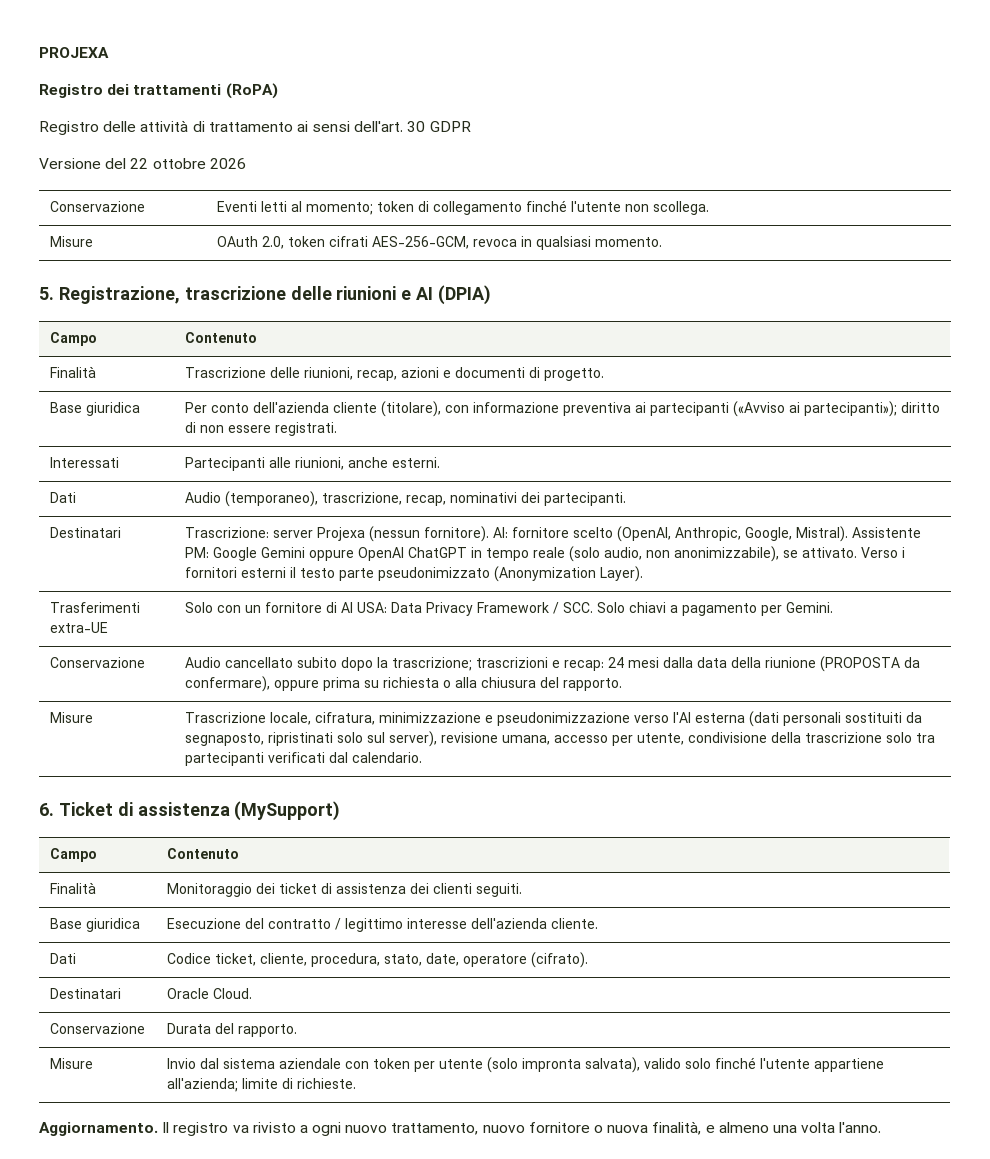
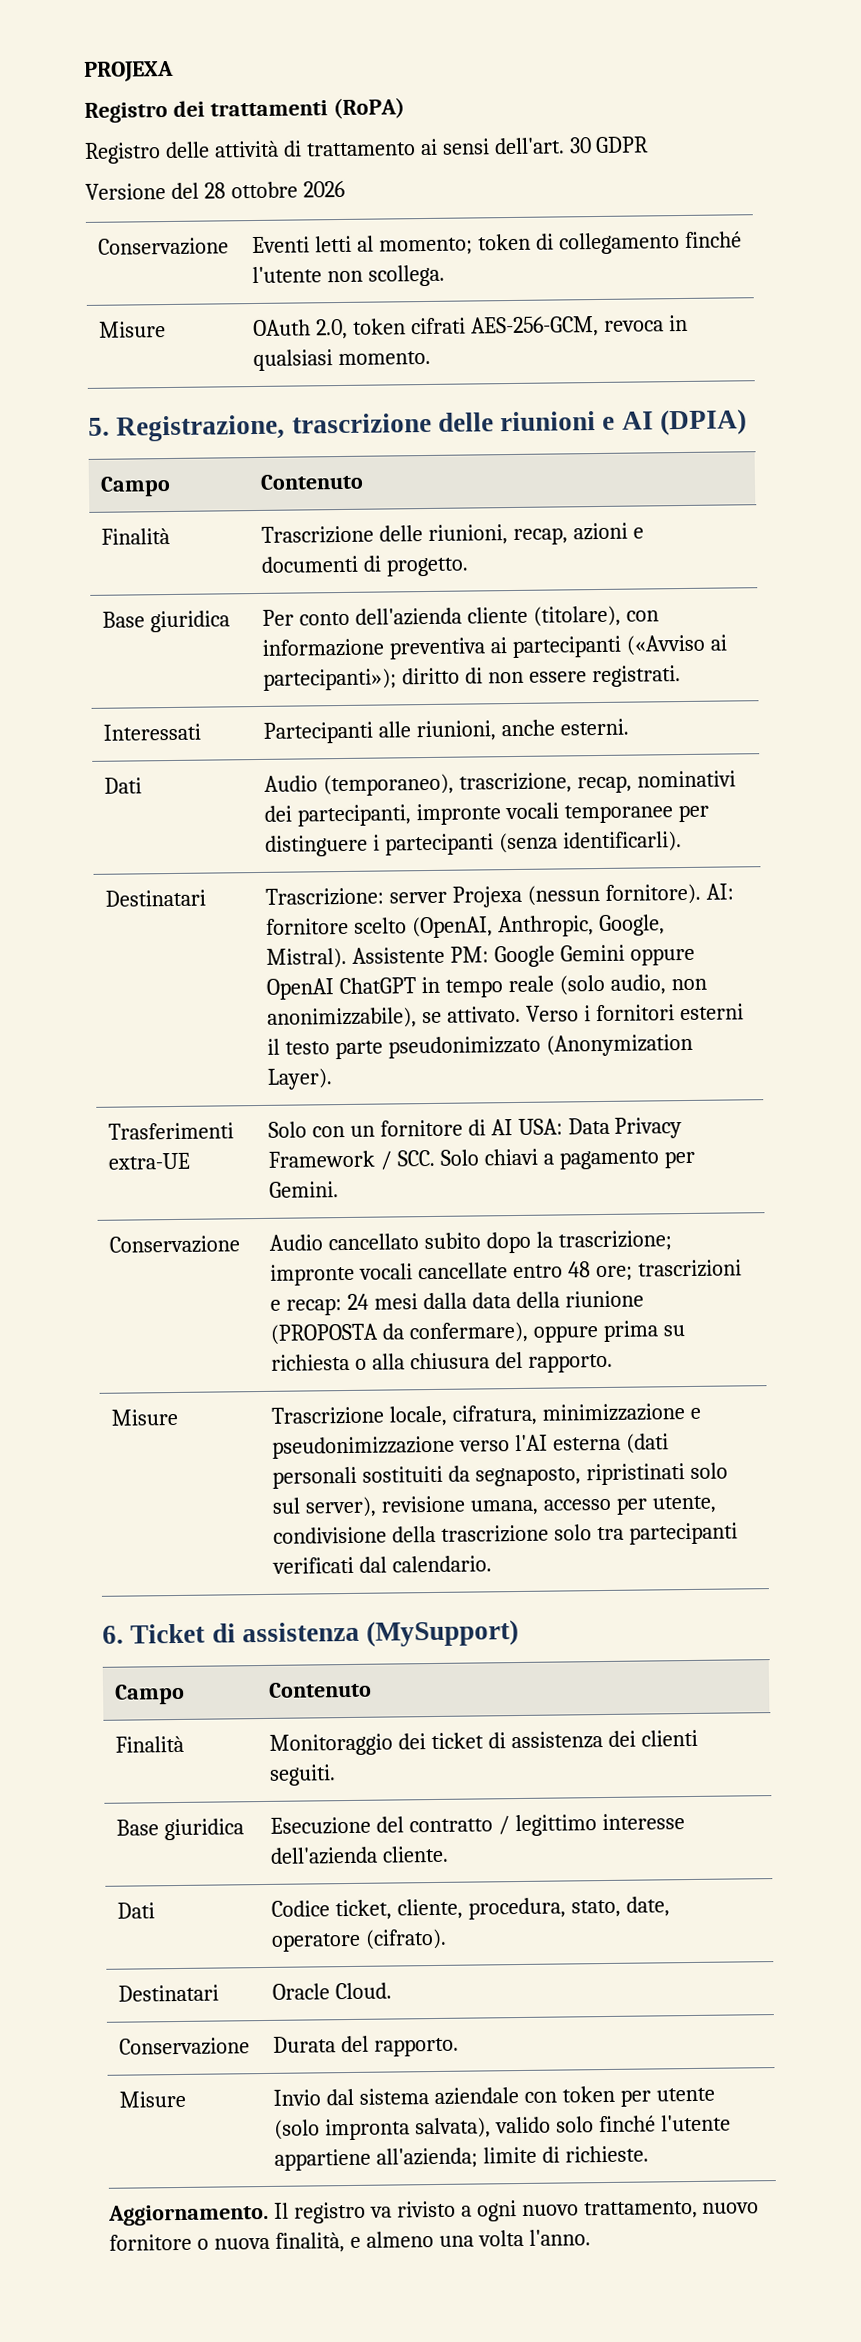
[130,158,149,169] 22 -> [203,182,226,199] 28
[543,492,626,506] partecipanti. -> [296,802,709,827] [264,831,682,857] partecipanti, impronte vocali temporanee per distinguere i partecipanti (senza identificarli).
(472, 664) none -> [269,1261,633,1286] impronte vocali cancellate entro 48 ore;

